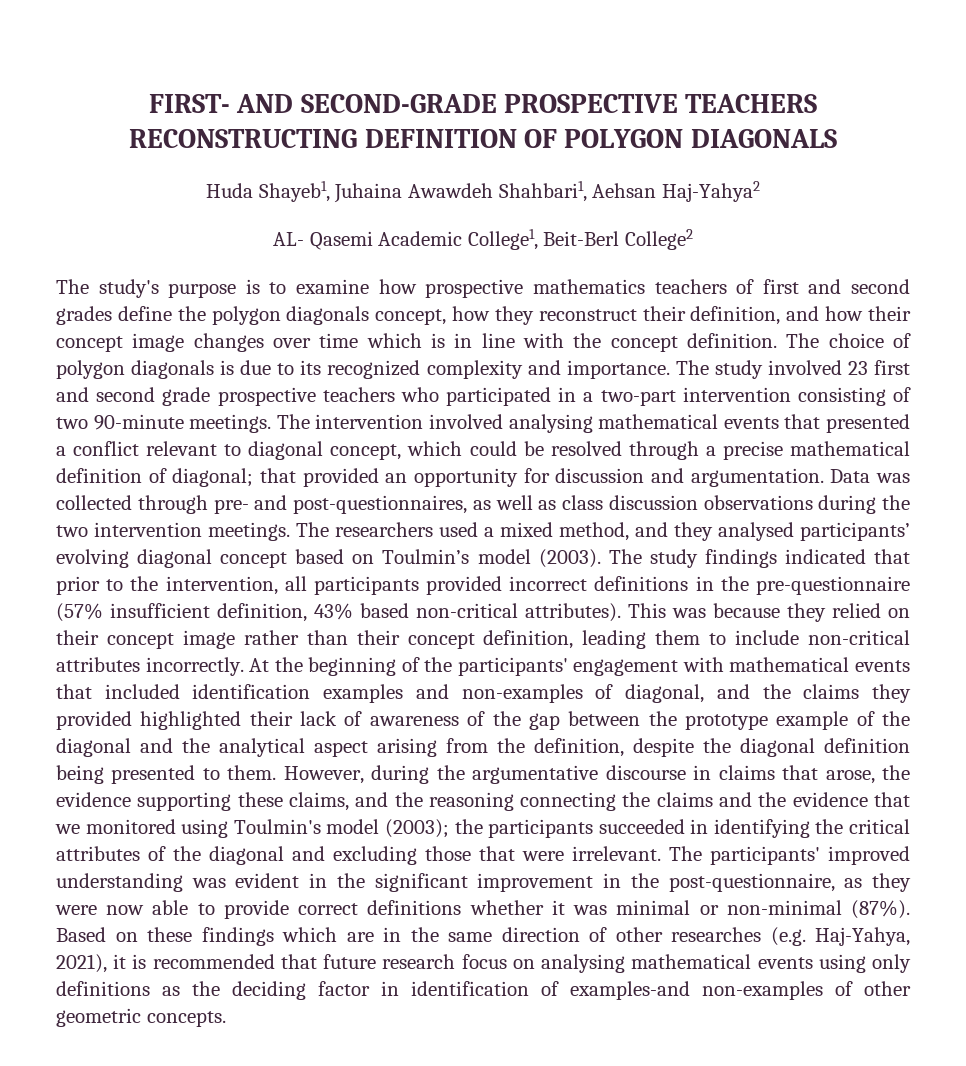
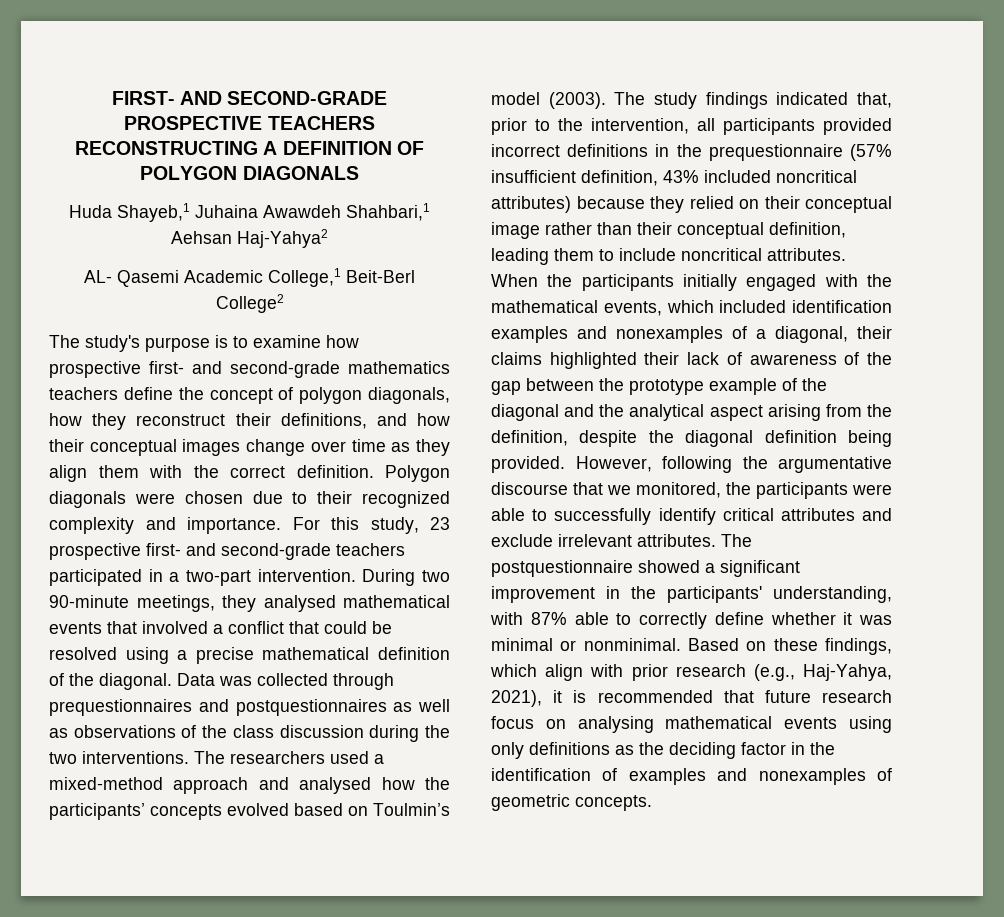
(358, 138) none -> [263,141,278,155] A
[258,181,330,202] Shayeb1, -> [117,203,190,222] Shayeb,1
[498,181,587,202] Shahbari1, -> [346,203,430,221] Shahbari,1
[467,229,538,250] College1, -> [268,268,341,287] College,1
[532,279,911,294] [56,306,447,325] mathematics teachers of first and second grades define the polygon diagonals concept, -> [149,361,450,378] [49,387,450,404] first- and second-grade mathematics teachers define the concept of polygon diagonals,
[690,306,781,325] definition, -> [280,413,367,429] definitions,
[56,333,912,352] [56,360,235,379] concept image changes over time which is in line with the concept definition. The choice of polygon diagonals is -> [89,439,451,456] [49,465,450,482] [49,491,243,508] conceptual images change over time as they align them with the correct definition. Polygon diagonals were chosen
[300,360,322,375] its -> [317,491,353,504] their
[675,360,910,379] [56,387,911,406] [56,414,911,433] The study involved 23 first and second grade prospective teachers who participated in a two-part intervention consisting of two 90-minute meetings. The intervention involved analysing mathematical events that presented -> [292,517,450,534] [49,543,405,560] [49,569,450,586] [49,595,450,612] [49,621,208,634] For this study, 23 prospective first- and second-grade teachers participated in a two-part intervention. During two 90-minute meetings, they analysed mathematical events that involved
[146,441,463,460] relevant to diagonal concept, which -> [289,621,319,634] that
[628,441,699,460] through -> [125,647,169,664] using
[172,468,910,487] [56,495,557,514] diagonal; that provided an opportunity for discussion and argumentation. Data was collected through pre- and post-questionnaires, as well as -> [69,673,394,690] [49,699,450,716] [49,725,228,738] the diagonal. Data was collected through prequestionnaires and postquestionnaires as well as observations of the
[703,495,813,510] observations -> (364, 731) none
[94,522,290,541] intervention meetings. -> [82,751,189,764] interventions.
[500,522,910,541] [56,549,288,568] mixed method, and they analysed participants’ evolving diagonal concept -> [49,777,450,794] [49,803,289,820] mixed-method approach and analysed how the participants’ concepts evolved
[874,549,911,564] that -> [857,92,892,108] that,
[755,576,910,595] pre-questionnaire -> [708,144,843,161] prequestionnaire
[360,603,706,622] based non-critical attributes). This was -> [704,170,857,183] [491,196,571,213] included noncritical attributes)
[106,633,174,649] concept -> [805,196,892,213] conceptual
[407,633,475,649] concept -> [677,222,764,239] conceptual
[807,630,910,645] [56,657,910,676] [56,684,912,703] [56,711,132,730] non-critical attributes incorrectly. At the beginning of the participants' engagement with mathematical events that included identification examples and non-examples of diagonal, and the claims they provided -> [681,248,846,261] [491,274,892,291] [491,300,892,316] [491,326,892,343] [491,352,542,365] noncritical attributes. When the participants initially engaged with the mathematical events, which included identification examples and nonexamples of a diagonal, their claims
[111,765,910,784] [56,792,910,811] [55,819,911,838] [56,846,910,865] [56,873,912,892] [55,900,462,919] presented to them. However, during the argumentative discourse in claims that arose, the evidence supporting these claims, and the reasoning connecting the claims and the evidence that we monitored using Toulmin's model (2003); the participants succeeded in identifying the critical attributes of the diagonal and excluding those that were irrelevant. The participants' improved understanding was evident in the significant improvement in the post-questionnaire, as they were now able to provide correct definitions -> [491,456,892,473] [491,482,892,499] [491,508,892,525] [491,534,752,547] [491,560,800,577] [491,586,892,603] [490,612,764,629] provided. However, following the argumentative discourse that we monitored, the participants were able to successfully identify critical attributes and exclude irrelevant attributes. The postquestionnaire showed a significant improvement in the participants' understanding, with 87% able to correctly define
[726,900,911,919] non-minimal (87%). -> [583,638,681,651] nonminimal.
[201,927,806,946] findings which are in the same direction of other researches (e.g. -> [825,638,892,655] [490,664,795,681] findings, which align with prior research (e.g.,
(399, 988) none -> [810,742,835,755] the
[570,981,911,1000] examples-and non-examples of other -> [628,768,892,785] examples and nonexamples of

